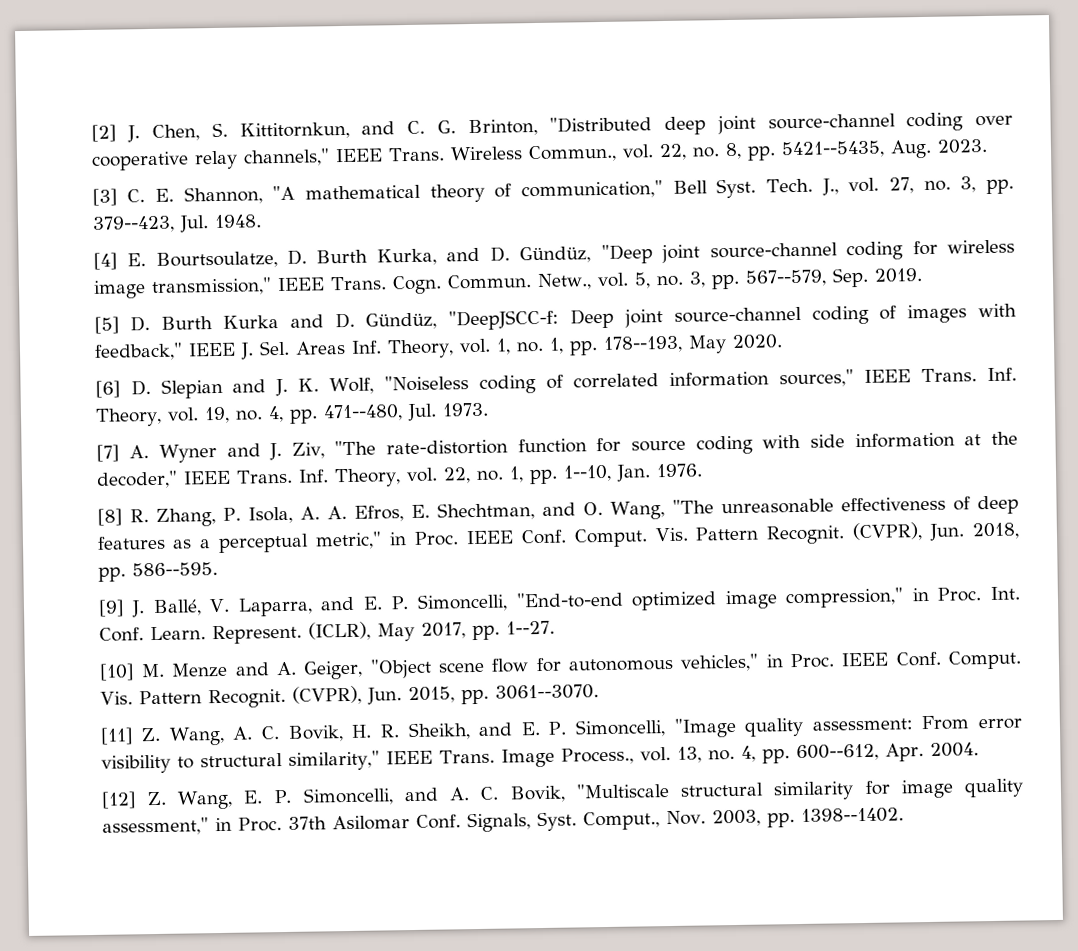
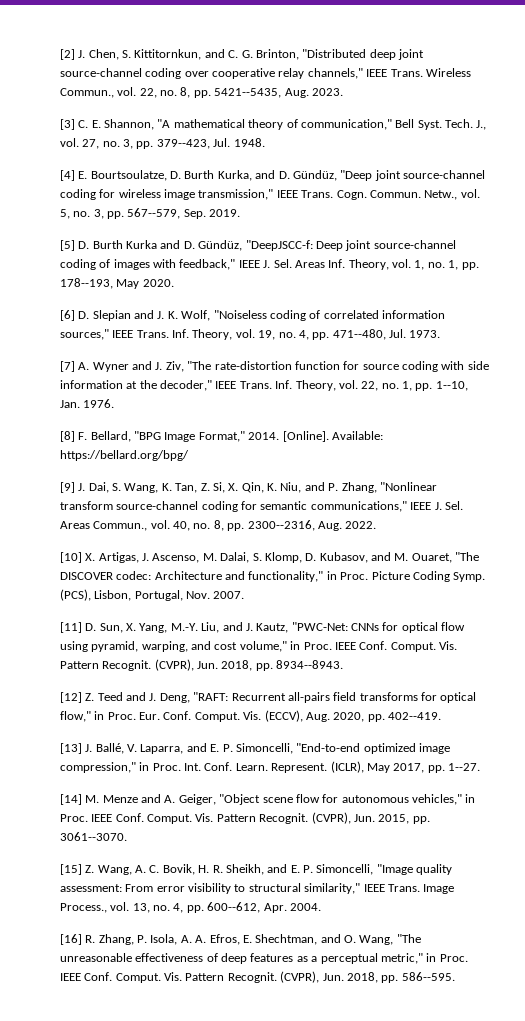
(123, 517) none -> [78,431,383,442] [59,450,189,461] [59,482,437,493] [59,501,463,512] [59,520,377,531] [59,552,480,563] [59,571,486,582] [59,589,245,601] [59,622,466,633] [59,641,458,652] [59,659,344,671] [59,692,477,703] [59,710,442,722] [59,743,451,754] [59,761,481,773] [59,794,476,805] [59,812,430,824] [59,832,127,841] [59,864,453,875] [59,883,455,894] [59,902,321,913] [59,934,82,945] F. Bellard, "BPG Image Format," 2014. [Online]. Available: https://bellard.org/bpg/ // [9] J. Dai, S. Wang, K. Tan, Z. Si, X. Qin, K. Niu, and P. Zhang, "Nonlinear transform source-channel coding for semantic communications," IEEE J. Sel. Areas Commun., vol. 40, no. 8, pp. 2300--2316, Aug. 2022. // [10] X. Artigas, J. Ascenso, M. Dalai, S. Klomp, D. Kubasov, and M. Ouaret, "The DISCOVER codec: Architecture and functionality," in Proc. Picture Coding Symp. (PCS), Lisbon, Portugal, Nov. 2007. // [11] D. Sun, X. Yang, M.-Y. Liu, and J. Kautz, "PWC-Net: CNNs for optical flow using pyramid, warping, and cost volume," in Proc. IEEE Conf. Comput. Vis. Pattern Recognit. (CVPR), Jun. 2018, pp. 8934--8943. // [12] Z. Teed and J. Deng, "RAFT: Recurrent all-pairs field transforms for optical flow," in Proc. Eur. Conf. Comput. Vis. (ECCV), Aug. 2020, pp. 402--419. // [13] J. Ballé, V. Laparra, and E. P. Simoncelli, "End-to-end optimized image compression," in Proc. Int. Conf. Learn. Represent. (ICLR), May 2017, pp. 1--27. // [14] M. Menze and A. Geiger, "Object scene flow for autonomous vehicles," in Proc. IEEE Conf. Comput. Vis. Pattern Recognit. (CVPR), Jun. 2015, pp. 3061--3070. // [15] Z. Wang, A. C. Bovik, H. R. Sheikh, and E. P. Simoncelli, "Image quality assessment: From error visibility to structural similarity," IEEE Trans. Image Process., vol. 13, no. 4, pp. 600--612, Apr. 2004. // [16]
[97,586,1021,618] [98,620,555,645] [98,650,1022,681] [99,684,599,709] [99,715,1022,746] [100,742,979,774] [100,778,1025,810] [101,807,904,836] // [9] J. Ballé, V. Laparra, and E. P. Simoncelli, "End-to-end optimized image compression," in Proc. Int. Conf. Learn. Represent. (ICLR), May 2017, pp. 1--27. // [10] M. Menze and A. Geiger, "Object scene flow for autonomous vehicles," in Proc. IEEE Conf. Comput. Vis. Pattern Recognit. (CVPR), Jun. 2015, pp. 3061--3070. // [11] Z. Wang, A. C. Bovik, H. R. Sheikh, and E. P. Simoncelli, "Image quality assessment: From error visibility to structural similarity," IEEE Trans. Image Process., vol. 13, no. 4, pp. 600--612, Apr. 2004. // [12] Z. Wang, E. P. Simoncelli, and A. C. Bovik, "Multiscale structural similarity for image quality assessment," in Proc. 37th Asilomar Conf. Signals, Syst. Comput., Nov. 2003, pp. 1398--1402. -> (455, 976) none

